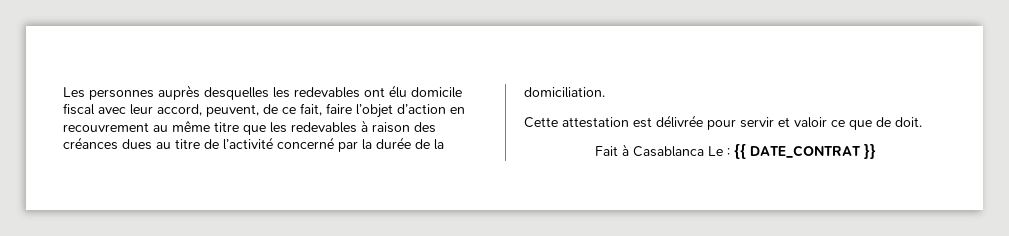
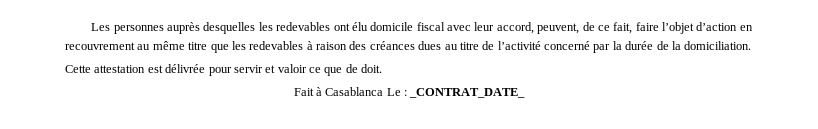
[733,144,876,159] {{ DATE_CONTRAT }} -> [409,88,526,98] _CONTRAT_DATE_

